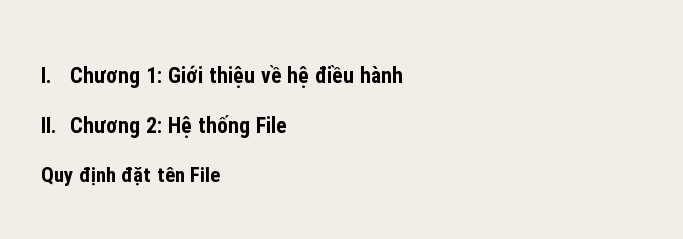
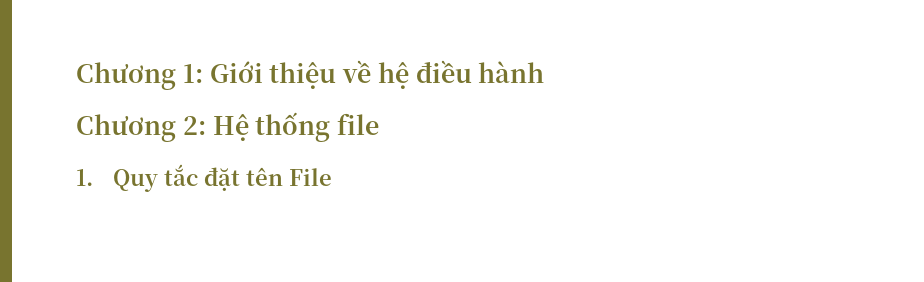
[41,67,51,83] I. -> (76, 76) none
[41,117,56,133] II. -> (545, 72) none
[255,116,287,133] [41,167,116,186] File // Quy định -> [337,113,379,135] [76,164,198,192] file // 1. Quy tắc

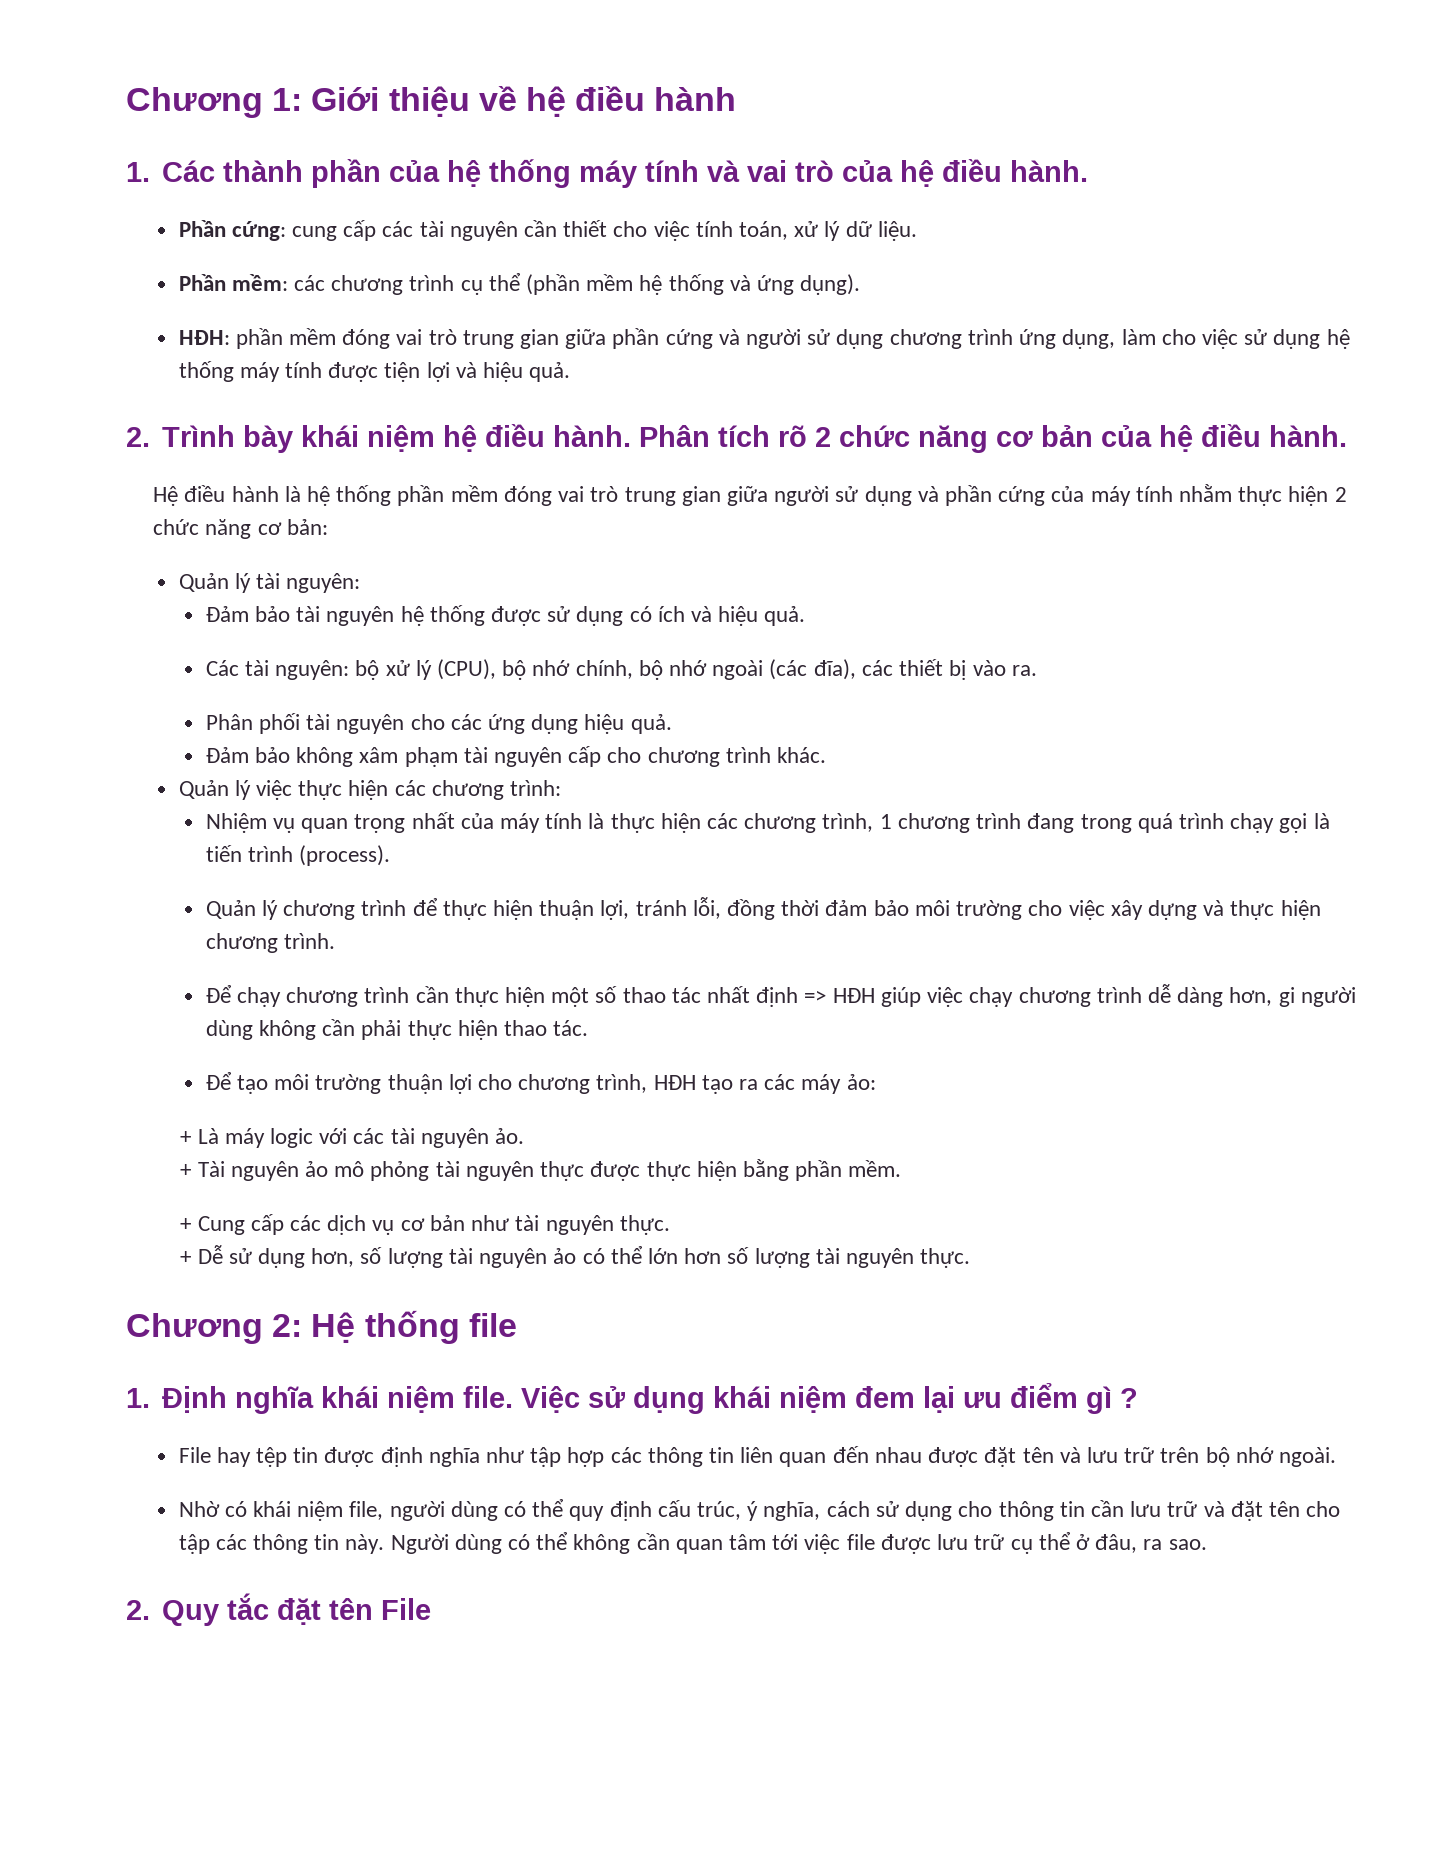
(545, 72) none -> [126,159,1088,188] [178,220,917,241] [178,273,861,295] [178,328,1350,349] [178,361,571,382] [126,424,1347,453] [153,484,1347,506] [153,519,328,539] [178,573,361,593] [205,605,806,626] [205,659,1037,680] [205,713,672,734] [205,746,827,767] [178,780,561,800] [205,812,1330,833] [205,845,391,866] [205,897,1321,920] [205,933,335,953] [205,984,1356,1007] [205,1019,589,1040] [205,1072,876,1094] [180,1128,525,1148] [180,1159,902,1181] [180,1214,670,1235] [180,1245,971,1268] // 1. Các thành phần của hệ thống máy tính và vai trò của hệ điều hành. // Phần cứng: cung cấp các tài nguyên cần thiết cho việc tính toán, xử lý dữ liệu. // Phần mềm: các chương trình cụ thể (phần mềm hệ thống và ứng dụng). // HĐH: phần mềm đóng vai trò trung gian giữa phần cứng và người sử dụng chương trình ứng dụng, làm cho việc sử dụng hệ thống máy tính được tiện lợi và hiệu quả. // 2. Trình bày khái niệm hệ điều hành. Phân tích rõ 2 chức năng cơ bản của hệ điều hành. // Hệ điều hành là hệ thống phần mềm đóng vai trò trung gian giữa người sử dụng và phần cứng của máy tính nhằm thực hiện 2 chức năng cơ bản: // Quản lý tài nguyên: // Đảm bảo tài nguyên hệ thống được sử dụng có ích và hiệu quả. // Các tài nguyên: bộ xử lý (CPU), bộ nhớ chính, bộ nhớ ngoài (các đĩa), các thiết bị vào ra. // Phân phối tài nguyên cho các ứng dụng hiệu quả. // Đảm bảo không xâm phạm tài nguyên cấp cho chương trình khác. // Quản lý việc thực hiện các chương trình: // Nhiệm vụ quan trọng nhất của máy tính là thực hiện các chương trình, 1 chương trình đang trong quá trình chạy gọi là tiến trình (process). // Quản lý chương trình để thực hiện thuận lợi, tránh lỗi, đồng thời đảm bảo môi trường cho việc xây dựng và thực hiện chương trình. // Để chạy chương trình cần thực hiện một số thao tác nhất định => HĐH giúp việc chạy chương trình dễ dàng hơn, gi người dùng không cần phải thực hiện thao tác. // Để tạo môi trường thuận lợi cho chương trình, HĐH tạo ra các máy ảo: // + Là máy logic với các tài nguyên ảo. // + Tài nguyên ảo mô phỏng tài nguyên thực được thực hiện bằng phần mềm. // + Cung cấp các dịch vụ cơ bản như tài nguyên thực. // + Dễ sử dụng hơn, số lượng tài nguyên ảo có thể lớn hơn số lượng tài nguyên thực.
(93, 177) none -> [161,1383,1138,1414] [178,1446,1336,1467] [178,1499,1341,1521] [178,1532,1207,1554] [126,1600,150,1620] Định nghĩa khái niệm file. Việc sử dụng khái niệm đem lại ưu điểm gì ? // File hay tệp tin được định nghĩa như tập hợp các thông tin liên quan đến nhau được đặt tên và lưu trữ trên bộ nhớ ngoài. // Nhờ có khái niệm file, người dùng có thể quy định cấu trúc, ý nghĩa, cách sử dụng cho thông tin cần lưu trữ và đặt tên cho tập các thông tin này. Người dùng có thể không cần quan tâm tới việc file được lưu trữ cụ thể ở đâu, ra sao. // 2.

